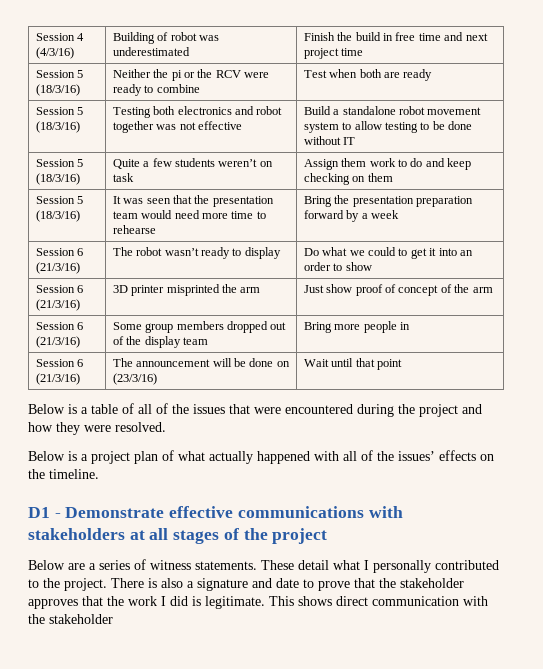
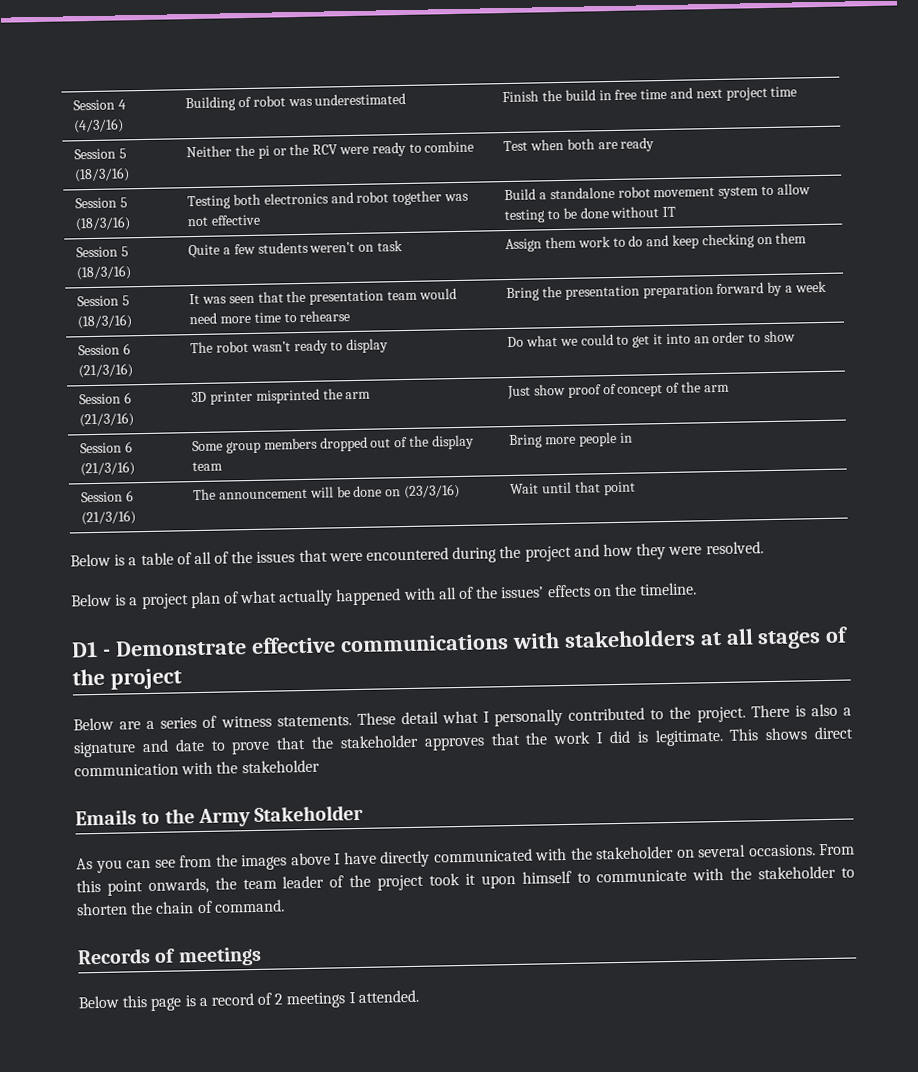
(113, 619) none -> [75,804,365,828] [76,843,855,874] [76,865,856,896] [76,899,285,916] [77,946,262,967] [78,989,419,1011] // Emails to the Army Stakeholder // As you can see from the images above I have directly communicated with the stakeholder on several occasions. From this point onwards, the team leader of the project took it upon himself to communicate with the stakeholder to shorten the chain of command. // Records of meetings // Below this page is a record of 2 meetings I attended.

